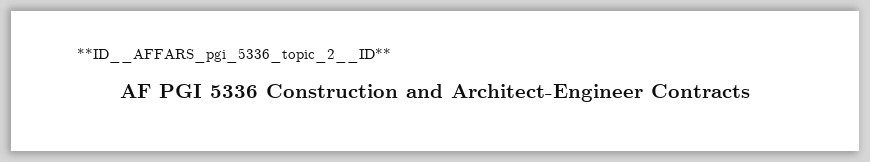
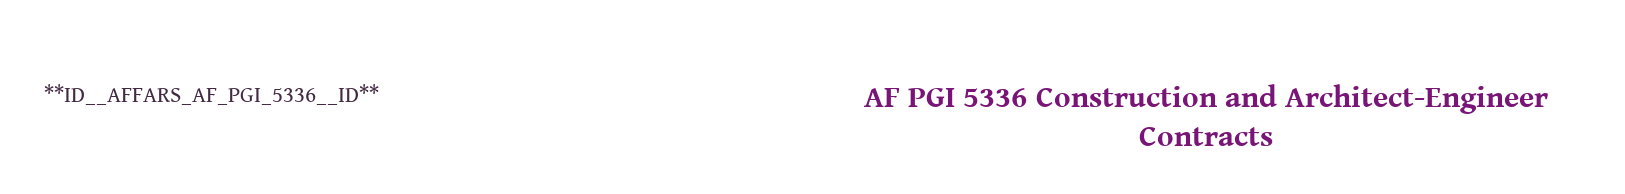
[77,48,391,63] **ID__AFFARS_pgi_5336_topic_2__ID** -> [44,84,379,105] **ID__AFFARS_AF_PGI_5336__ID**

